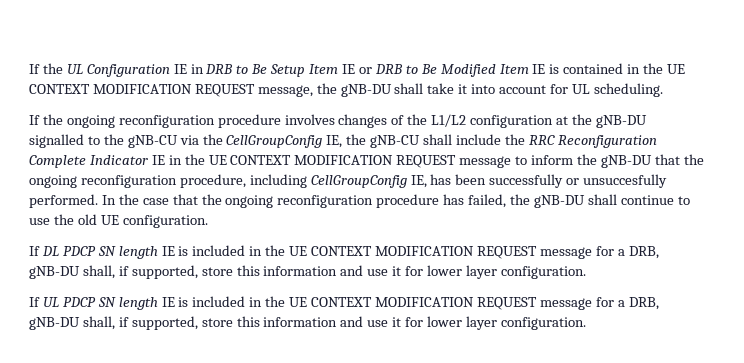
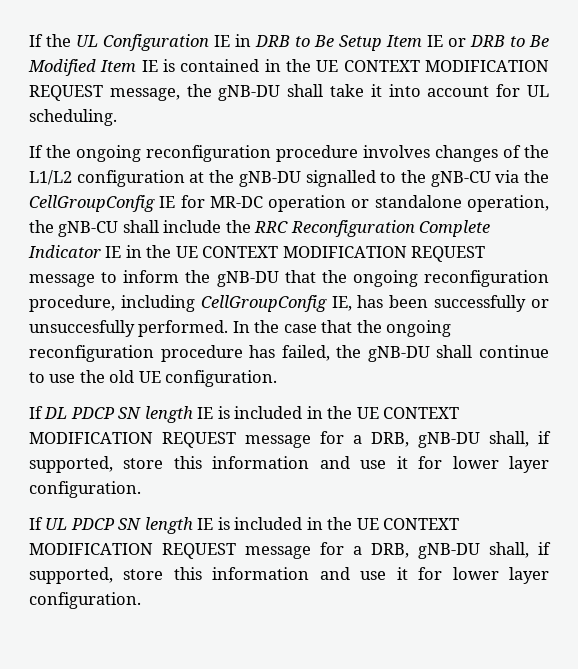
[326,135,343,148] IE, -> [159,195,549,212] IE for MR-DC operation or standalone operation,

